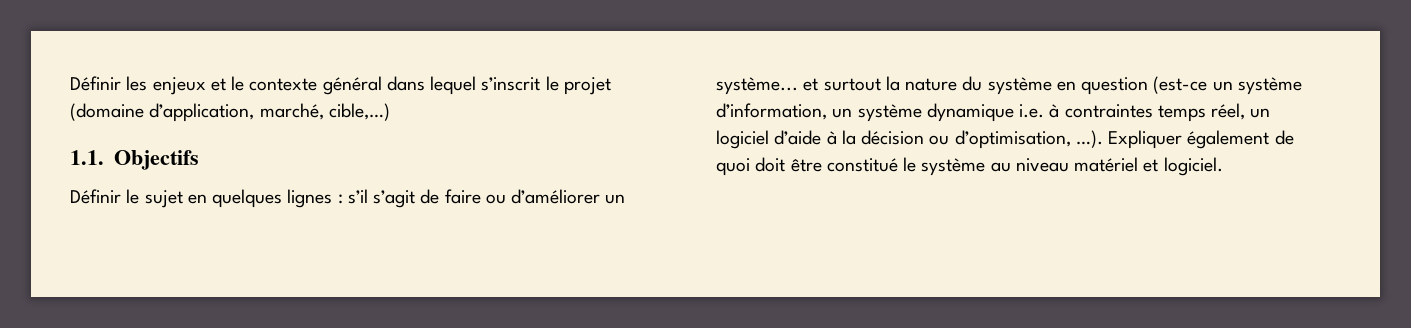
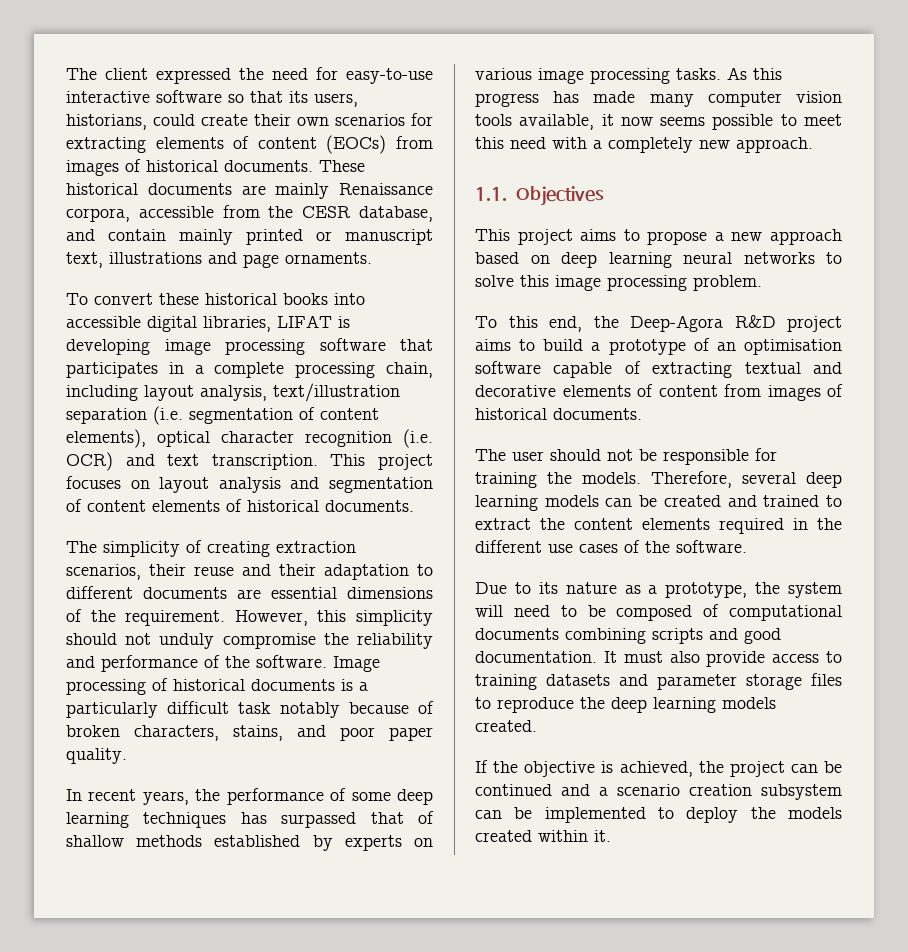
[70,76,611,95] [70,103,390,122] [70,150,199,170] [70,189,626,208] [716,76,1302,95] [716,103,1271,122] [716,130,1294,149] [716,157,1223,176] Définir les enjeux et le contexte général dans lequel s’inscrit le projet (domaine d’application, marché, cible,…) // 1.1. Objectifs // Définir le sujet en quelques lignes : s’il s’agit de faire ou d’améliorer un système... et surtout la nature du système en question (est-ce un système d’information, un système dynamique i.e. à contraintes temps réel, un logiciel d’aide à la décision ou d’optimisation, …). Expliquer également de quoi doit être constitué le système au niveau matériel et logiciel. -> [66,67,433,84] [66,90,358,107] [66,113,433,130] [66,135,433,154] [66,159,365,176] [66,183,433,199] [66,205,434,222] [66,229,433,245] [66,252,372,268] [66,293,365,305] [66,315,350,332] [66,338,433,355] [66,362,434,378] [66,383,400,402] [66,406,379,425] [66,429,433,448] [66,452,433,471] [66,476,433,493] [66,499,414,512] [66,540,356,557] [66,564,433,580] [66,586,433,599] [66,609,433,626] [66,633,433,649] [66,655,380,672] [66,678,368,695] [66,701,434,718] [66,725,433,741] [66,748,127,764] [66,788,433,805] [66,811,434,828] [66,835,433,851] [475,67,782,84] [475,91,842,107] [475,114,842,130] [475,137,813,153] [475,186,604,206] [475,229,842,245] [475,252,842,268] [475,275,762,291] [475,315,842,332] [475,338,842,355] [475,361,842,378] [475,384,843,401] [475,408,642,420] [475,448,777,465] [475,471,842,488] [475,495,842,511] [475,518,842,534] [475,540,747,553] [475,582,842,598] [475,604,842,621] [475,628,781,644] [475,651,842,667] [475,673,842,690] [475,697,776,713] [475,720,537,732] [475,760,842,777] [475,784,842,800] [475,807,842,823] [475,830,611,842] The client expressed the need for easy-to-use interactive software so that its users, historians, could create their own scenarios for extracting elements of content (EOCs) from images of historical documents. These historical documents are mainly Renaissance corpora, accessible from the CESR database, and contain mainly printed or manuscript text, illustrations and page ornaments. // To convert these historical books into accessible digital libraries, LIFAT is developing image processing software that participates in a complete processing chain, including layout analysis, text/illustration separation (i.e. segmentation of content elements), optical character recognition (i.e. OCR) and text transcription. This project focuses on layout analysis and segmentation of content elements of historical documents. // The simplicity of creating extraction scenarios, their reuse and their adaptation to different documents are essential dimensions of the requirement. However, this simplicity should not unduly compromise the reliability and performance of the software. Image processing of historical documents is a particularly difficult task notably because of broken characters, stains, and poor paper quality. // In recent years, the performance of some deep learning techniques has surpassed that of shallow methods established by experts on various image processing tasks. As this progress has made many computer vision tools available, it now seems possible to meet this need with a completely new approach. // 1.1. Objectives // This project aims to propose a new approach based on deep learning neural networks to solve this image processing problem. // To this end, the Deep-Agora R&D project aims to build a prototype of an optimisation software capable of extracting textual and decorative elements of content from images of historical documents. // The user should not be responsible for training the models. Therefore, several deep learning models can be created and trained to extract the content elements required in the different use cases of the software. // Due to its nature as a prototype, the system will need to be composed of computational documents combining scripts and good documentation. It must also provide access to training datasets and parameter storage files to reproduce the deep learning models created. // If the objective is achieved, the project can be continued and a scenario creation subsystem can be implemented to deploy the models created within it.

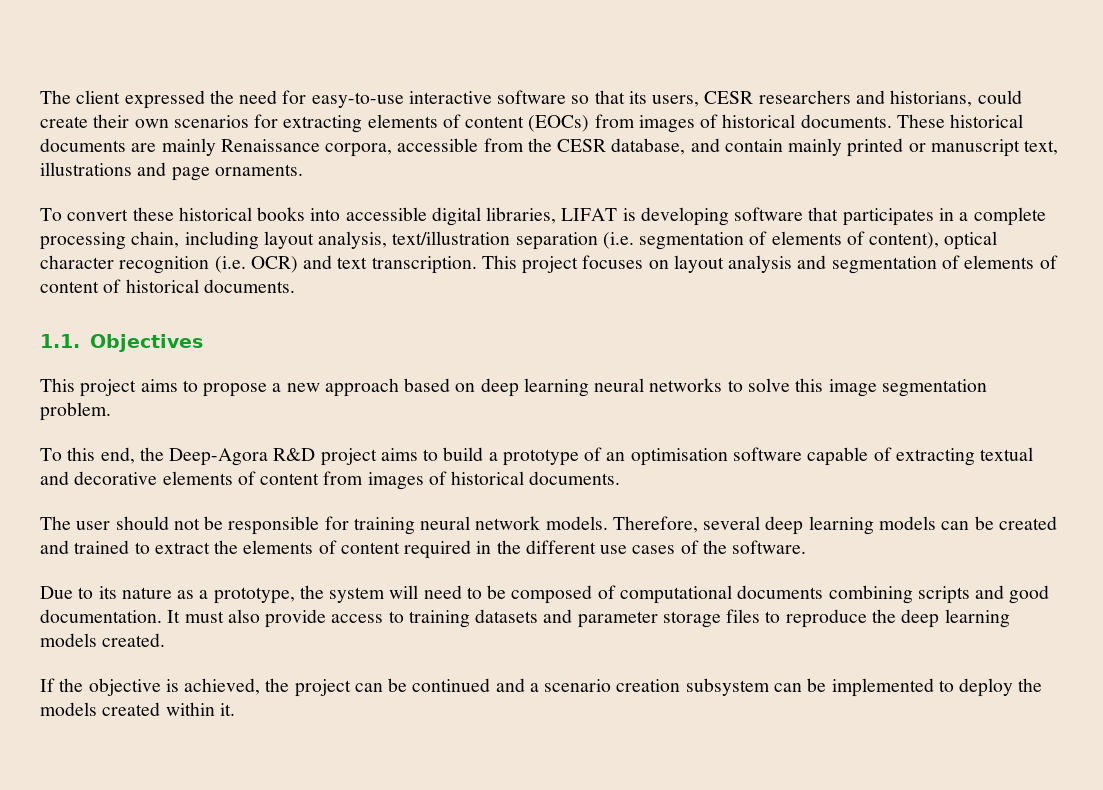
(358, 100) none -> [704,90,885,104] CESR researchers and
[164,339,305,355] image processing -> (729, 216) none
[320,408,379,420] [66,429,146,448] content elements), -> [771,231,940,249] elements of content),
[87,499,414,512] [66,540,356,557] [66,564,433,580] [66,586,433,599] [66,609,433,626] [66,633,433,649] [66,655,380,672] [66,678,368,695] [66,701,434,718] [66,725,433,741] [66,748,127,764] [66,788,433,805] [66,811,434,828] [66,835,433,851] [475,67,782,84] [475,91,842,107] [475,114,842,130] [475,137,813,153] content elements of historical documents. // The simplicity of creating extraction scenarios, their reuse and their adaptation to different documents are essential dimensions of the requirement. However, this simplicity should not unduly compromise the reliability and performance of the software. Image processing of historical documents is a particularly difficult task notably because of broken characters, stains, and poor paper quality. // In recent years, the performance of some deep learning techniques has surpassed that of shallow methods established by experts on various image processing tasks. As this progress has made many computer vision tools available, it now seems possible to meet this need with a completely new approach. -> [964,255,1058,269] [40,279,295,293] elements of content of historical documents.
[607,275,687,291] processing -> [881,379,987,397] segmentation
[547,472,572,484] the -> [420,516,541,530] neural network
[574,518,710,530] content elements -> [243,540,400,554] elements of content

